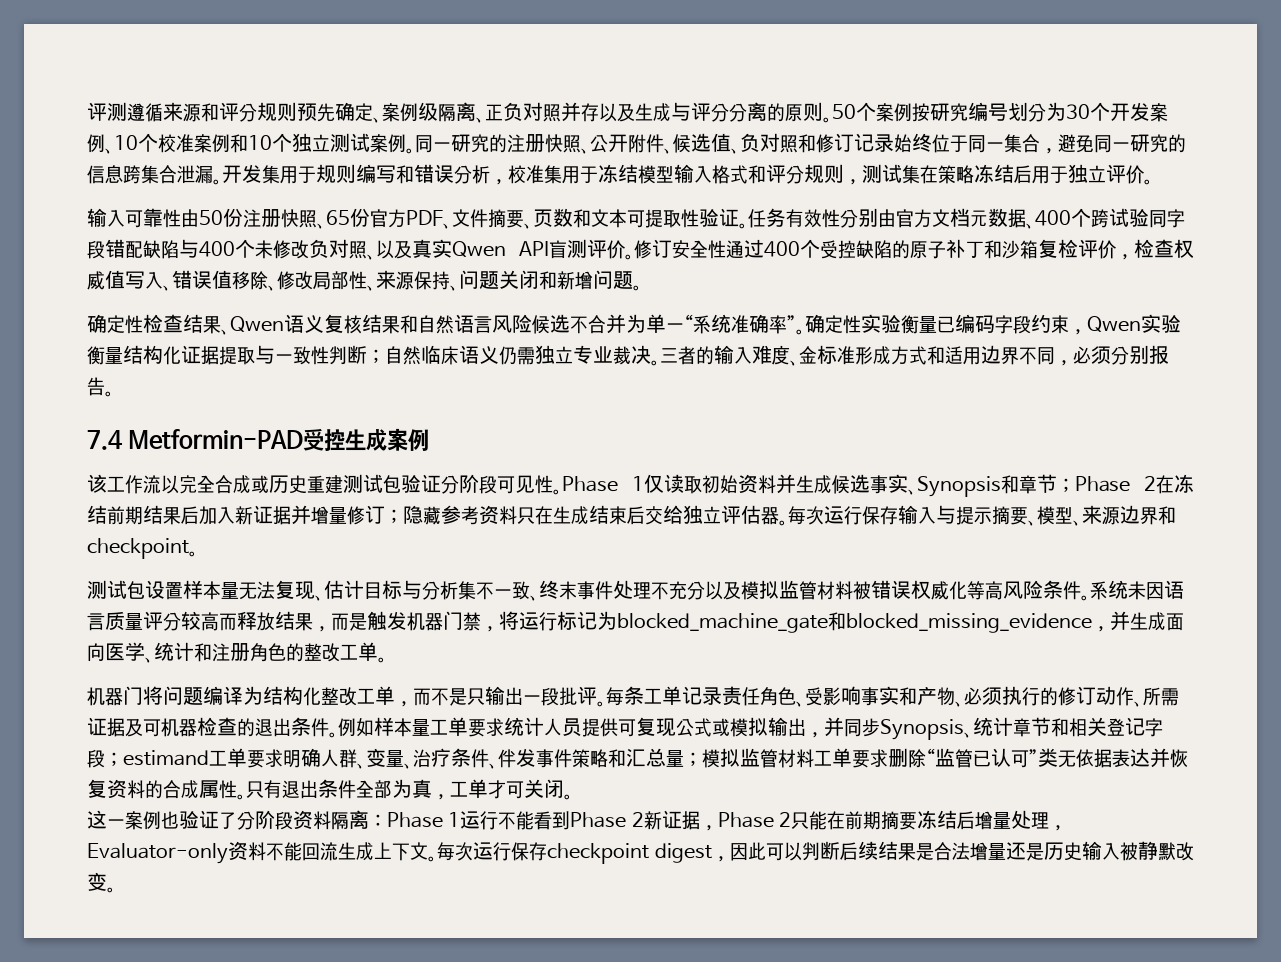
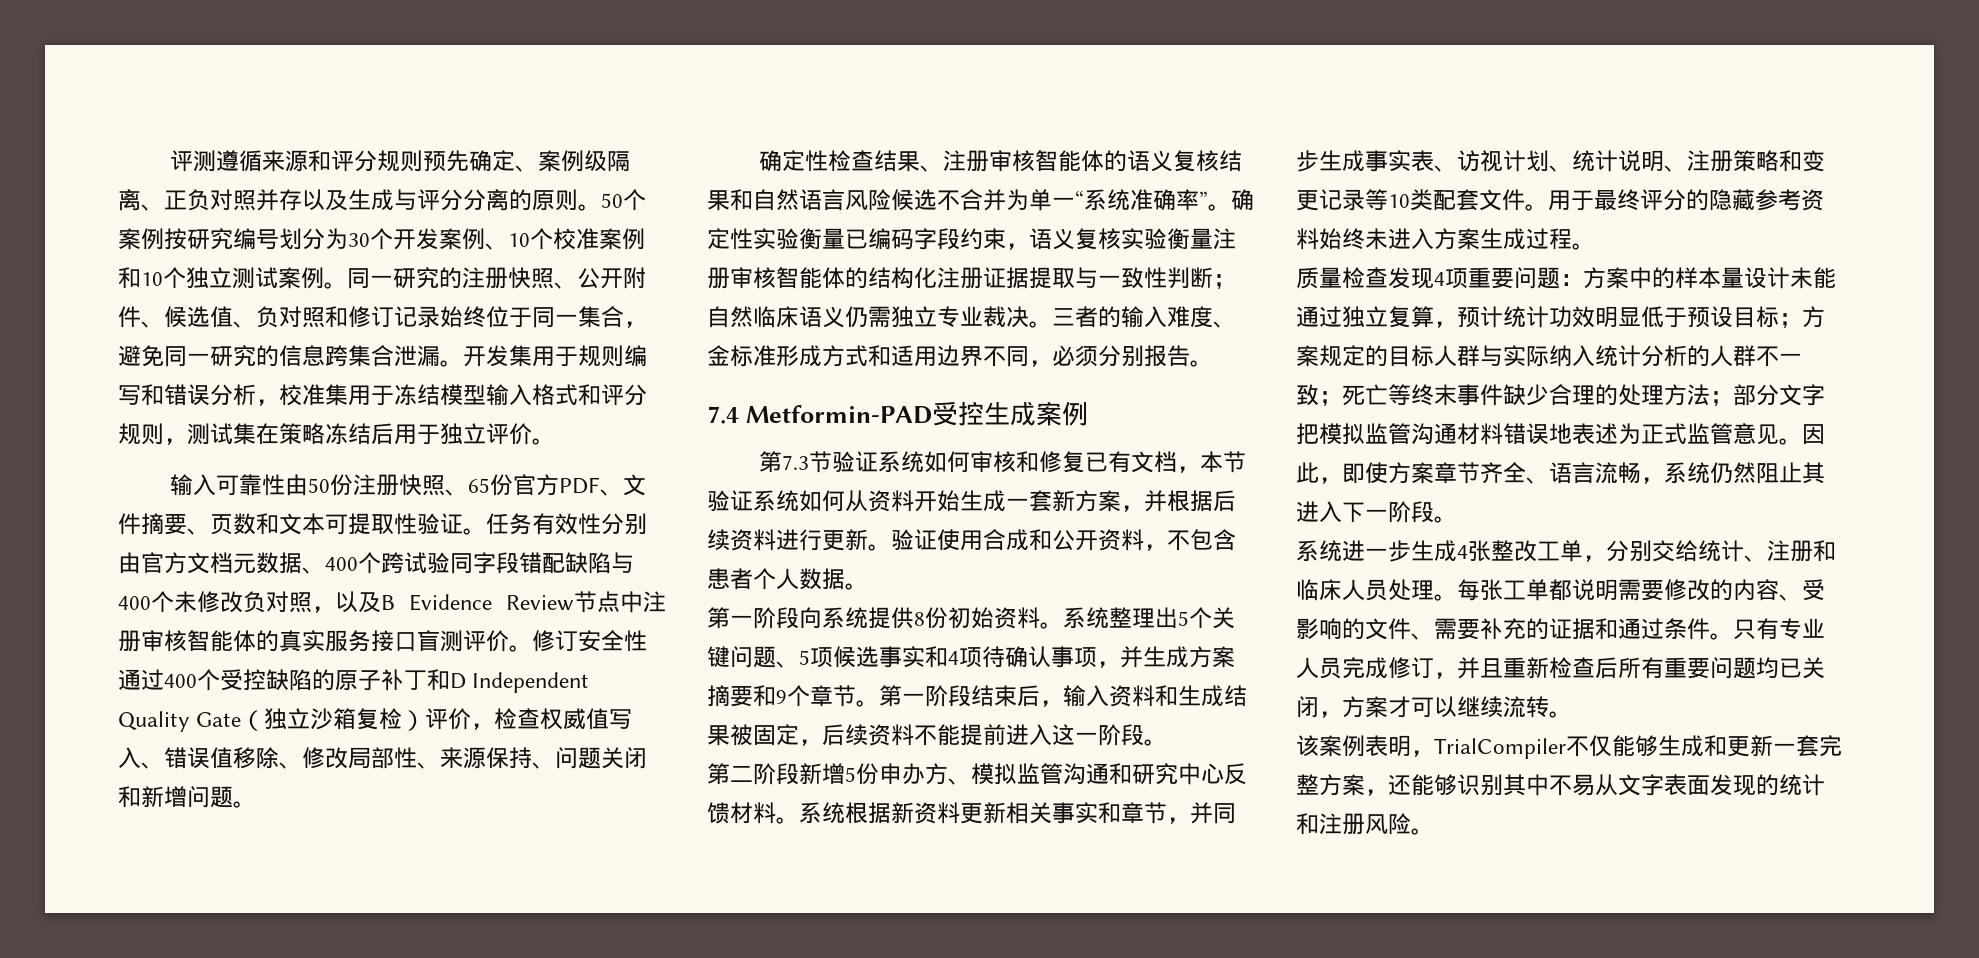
[367,239,549,260] 、以及真实Qwen API -> [312,591,666,613] [118,630,417,652] ，以及B Evidence Review节点中注册审核智能体的真实服务接口
(1002, 249) none -> [450,672,590,693] [118,708,311,732] D Independent Quality Gate（独立
(1078, 248) none -> [402,710,426,731] ）
[230,316,284,332] Qwen -> [942,150,1127,172] 注册审核智能体的
[1087,314,1181,333] [87,345,181,365] Qwen实验衡量结构化 -> [1029,228,1236,250] [707,267,983,289] 语义复核实验衡量注册审核智能体的结构化注册
[87,474,1194,497] [87,505,1176,526] [87,538,198,559] [87,580,1184,601] [87,611,1184,633] [87,642,387,663] [87,686,1179,707] [87,717,1163,740] [87,748,1188,769] [87,779,573,800] [87,810,1068,831] [87,841,1194,864] [87,872,107,891] 该工作流以完全合成或历史重建测试包验证分阶段可见性。Phase 1仅读取初始资料并生成候选事实、Synopsis和章节；Phase 2在冻结前期结果后加入新证据并增量修订；隐藏参考资料只在生成结束后交给独立评估器。每次运行保存输入与提示摘要、模型、来源边界和checkpoint。 // 测试包设置样本量无法复现、估计目标与分析集不一致、终末事件处理不充分以及模拟监管材料被错误权威化等高风险条件。系统未因语言质量评分较高而释放结果，而是触发机器门禁，将运行标记为blocked_machine_gate和blocked_missing_evidence，并生成面向医学、统计和注册角色的整改工单。 // 机器门将问题编译为结构化整改工单，而不是只输出一段批评。每条工单记录责任角色、受影响事实和产物、必须执行的修订动作、所需证据及可机器检查的退出条件。例如样本量工单要求统计人员提供可复现公式或模拟输出，并同步Synopsis、统计章节和相关登记字段；estimand工单要求明确人群、变量、治疗条件、伴发事件策略和汇总量；模拟监管材料工单要求删除“监管已认可”类无依据表达并恢复资料的合成属性。只有退出条件全部为真，工单才可关闭。 // 这一案例也验证了分阶段资料隔离：Phase 1运行不能看到Phase 2新证据，Phase 2只能在前期摘要冻结后增量处理，Evaluator-only资料不能回流生成上下文。每次运行保存checkpoint digest，因此可以判断后续结果是合法增量还是历史输入被静默改变 -> [758,451,1246,473] [707,490,1236,512] [707,529,1236,551] [707,568,868,590] [707,607,1235,629] [707,646,1235,668] [707,685,1247,707] [707,724,1167,746] [707,763,1247,785] [707,802,1236,824] [1296,150,1825,172] [1296,189,1824,211] [1296,228,1595,250] [1296,267,1836,289] [1296,306,1825,328] [1296,345,1802,367] [1296,384,1825,406] [1296,423,1825,445] [1296,462,1825,484] [1296,501,1457,523] [1296,540,1836,562] [1296,579,1825,601] [1296,618,1825,640] [1296,657,1825,679] [1296,696,1572,718] [1296,735,1842,759] [1296,774,1825,796] [1296,813,1411,835] 第7.3节验证系统如何审核和修复已有文档，本节验证系统如何从资料开始生成一套新方案，并根据后续资料进行更新。验证使用合成和公开资料，不包含患者个人数据。 // 第一阶段向系统提供8份初始资料。系统整理出5个关键问题、5项候选事实和4项待确认事项，并生成方案摘要和9个章节。第一阶段结束后，输入资料和生成结果被固定，后续资料不能提前进入这一阶段。 // 第二阶段新增5份申办方、模拟监管沟通和研究中心反馈材料。系统根据新资料更新相关事实和章节，并同步生成事实表、访视计划、统计说明、注册策略和变更记录等10类配套文件。用于最终评分的隐藏参考资料始终未进入方案生成过程。 // 质量检查发现4项重要问题：方案中的样本量设计未能通过独立复算，预计统计功效明显低于预设目标；方案规定的目标人群与实际纳入统计分析的人群不一致；死亡等终末事件缺少合理的处理方法；部分文字把模拟监管沟通材料错误地表述为正式监管意见。因此，即使方案章节齐全、语言流畅，系统仍然阻止其进入下一阶段。 // 系统进一步生成4张整改工单，分别交给统计、注册和临床人员处理。每张工单都说明需要修改的内容、受影响的文件、需要补充的证据和通过条件。只有专业人员完成修订，并且重新检查后所有重要问题均已关闭，方案才可以继续流转。 // 该案例表明，TrialCompiler不仅能够生成和更新一套完整方案，还能够识别其中不易从文字表面发现的统计和注册风险

